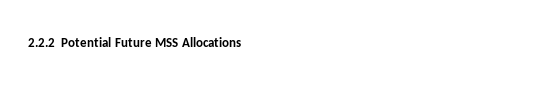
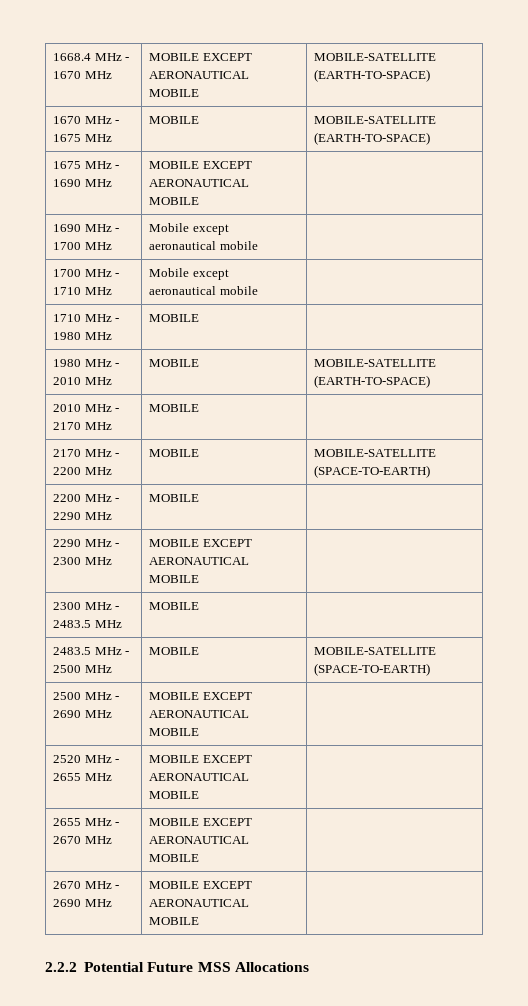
(28, 42) none -> [53,53,130,61] [53,71,112,79] [149,53,252,61] [149,71,250,79] [149,89,200,97] [314,53,437,61] [314,69,431,82] [53,116,120,124] [53,134,112,142] [149,116,200,124] [314,116,437,124] [314,132,431,145] [53,161,120,169] [53,179,112,187] [149,161,252,169] [149,179,250,187] [149,197,200,205] [53,224,120,232] [53,242,112,250] [149,223,229,235] [149,241,258,250] [53,269,120,277] [53,287,112,295] [149,268,229,280] [149,286,258,295] [53,314,120,322] [53,332,112,340] [149,314,200,322] [53,359,120,367] [53,377,112,385] [149,359,200,367] [314,359,437,367] [314,375,431,388] [53,404,120,412] [53,422,112,430] [149,404,200,412] [53,449,120,457] [53,467,112,475] [149,449,200,457] [314,449,437,457] [314,465,431,478] [53,494,120,502] [53,512,112,520] [149,494,200,502] [53,539,120,547] [53,557,112,565] [149,539,252,547] [149,557,250,565] [149,575,200,583] [53,602,120,610] [53,620,122,628] [149,602,200,610] [53,647,130,655] [53,665,112,673] [149,647,200,655] [314,647,437,655] [314,663,431,676] [53,692,120,700] [53,710,112,718] [149,692,252,700] [149,710,250,718] [149,728,200,736] [53,755,120,763] [53,773,112,781] [149,755,252,763] [149,773,250,781] [149,791,200,799] [53,818,120,826] [53,836,112,844] [149,818,252,826] [149,836,250,844] [149,854,200,862] [53,881,120,889] [53,899,112,907] [149,881,252,889] [149,899,250,907] [149,917,200,925] 1668.4 MHz - 1670 MHz | MOBILE EXCEPT AERONAUTICAL MOBILE | MOBILE-SATELLITE (EARTH-TO-SPACE) // 1670 MHz - 1675 MHz | MOBILE | MOBILE-SATELLITE (EARTH-TO-SPACE) // 1675 MHz - 1690 MHz | MOBILE EXCEPT AERONAUTICAL MOBILE | // 1690 MHz - 1700 MHz | Mobile except aeronautical mobile | // 1700 MHz - 1710 MHz | Mobile except aeronautical mobile | // 1710 MHz - 1980 MHz | MOBILE | // 1980 MHz - 2010 MHz | MOBILE | MOBILE-SATELLITE (EARTH-TO-SPACE) // 2010 MHz - 2170 MHz | MOBILE | // 2170 MHz - 2200 MHz | MOBILE | MOBILE-SATELLITE (SPACE-TO-EARTH) // 2200 MHz - 2290 MHz | MOBILE | // 2290 MHz - 2300 MHz | MOBILE EXCEPT AERONAUTICAL MOBILE | // 2300 MHz - 2483.5 MHz | MOBILE | // 2483.5 MHz - 2500 MHz | MOBILE | MOBILE-SATELLITE (SPACE-TO-EARTH) // 2500 MHz - 2690 MHz | MOBILE EXCEPT AERONAUTICAL MOBILE | // 2520 MHz - 2655 MHz | MOBILE EXCEPT AERONAUTICAL MOBILE | // 2655 MHz - 2670 MHz | MOBILE EXCEPT AERONAUTICAL MOBILE | // 2670 MHz - 2690 MHz | MOBILE EXCEPT AERONAUTICAL MOBILE | //

